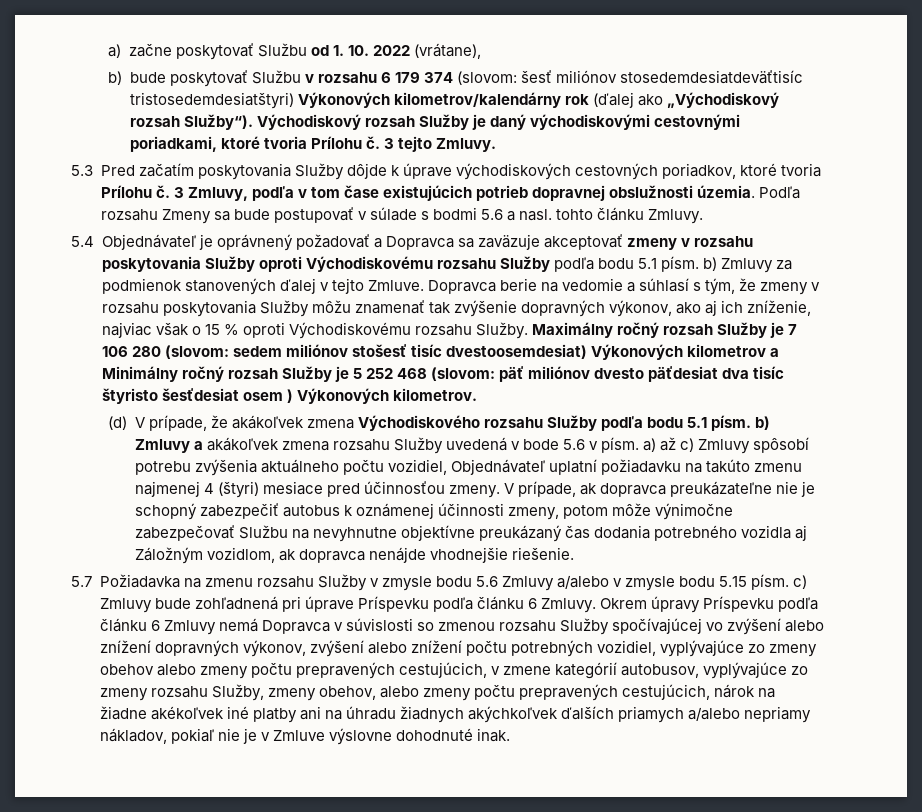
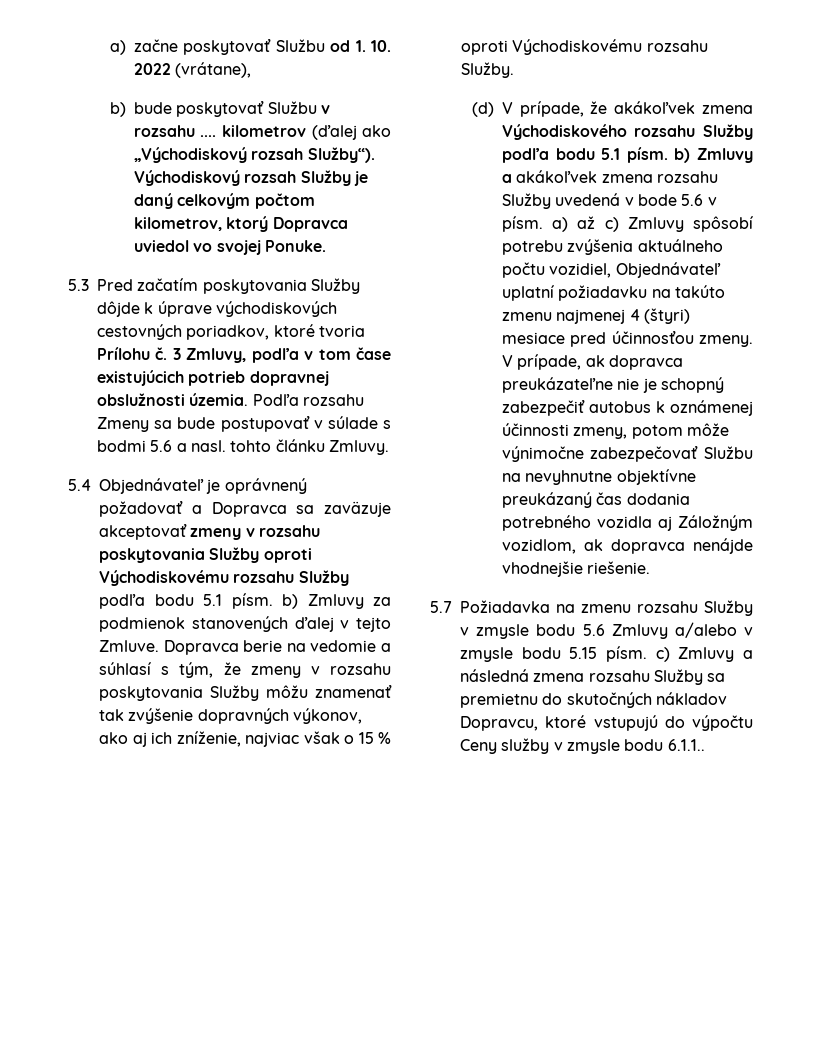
[380,70,804,85] [129,92,589,109] 6 179 374 (slovom: šesť miliónov stosedemdesiatdeväťtisíc tristosedemdesiatštyri) Výkonových kilometrov/kalendárny rok -> [200,125,306,137] .... kilometrov
[529,114,740,130] [129,136,496,152] východiskovými cestovnými poriadkami, ktoré tvoria Prílohu č. 3 tejto Zmluvy. -> [177,193,315,209] [133,216,348,232] [133,240,326,255] celkovým počtom kilometrov, ktorý Dopravca uviedol vo svojej Ponuke.
[531,322,798,338] [101,344,779,360] [101,366,785,382] [101,388,477,404] Maximálny ročný rozsah Služby je 7 106 280 (slovom: sedem miliónov stošesť tisíc dvestoosemdesiat) Výkonových kilometrov a Minimálny ročný rozsah Služby je 5 252 468 (slovom: päť miliónov dvesto päťdesiat dva tisíc štyristo šesťdesiat osem ) Výkonových kilometrov. -> (514, 70) none
[154,596,819,613] [99,618,825,635] [99,640,818,657] [99,662,809,679] [99,684,776,701] [99,706,812,723] [99,728,510,745] bude zohľadnená pri úprave Príspevku podľa článku 6 Zmluvy. Okrem úpravy Príspevku podľa článku 6 Zmluvy nemá Dopravca v súvislosti so zmenou rozsahu Služby spočívajúcej vo zvýšení alebo znížení dopravných výkonov, zvýšení alebo znížení počtu potrebných vozidiel, vyplývajúce zo zmeny obehov alebo zmeny počtu prepravených cestujúcich, v zmene kategórií autobusov, vyplývajúce zo zmeny rozsahu Služby, zmeny obehov, alebo zmeny počtu prepravených cestujúcich, nárok na žiadne akékoľvek iné platby ani na úhradu žiadnych akýchkoľvek ďalších priamych a/alebo nepriamy nákladov, pokiaľ nie je v Zmluve výslovne dohodnuté inak. -> [743,650,753,659] [460,669,726,685] [460,692,727,708] [460,715,753,731] [460,738,705,754] a následná zmena rozsahu Služby sa premietnu do skutočných nákladov Dopravcu, ktoré vstupujú do výpočtu Ceny služby v zmysle bodu 6.1.1..

